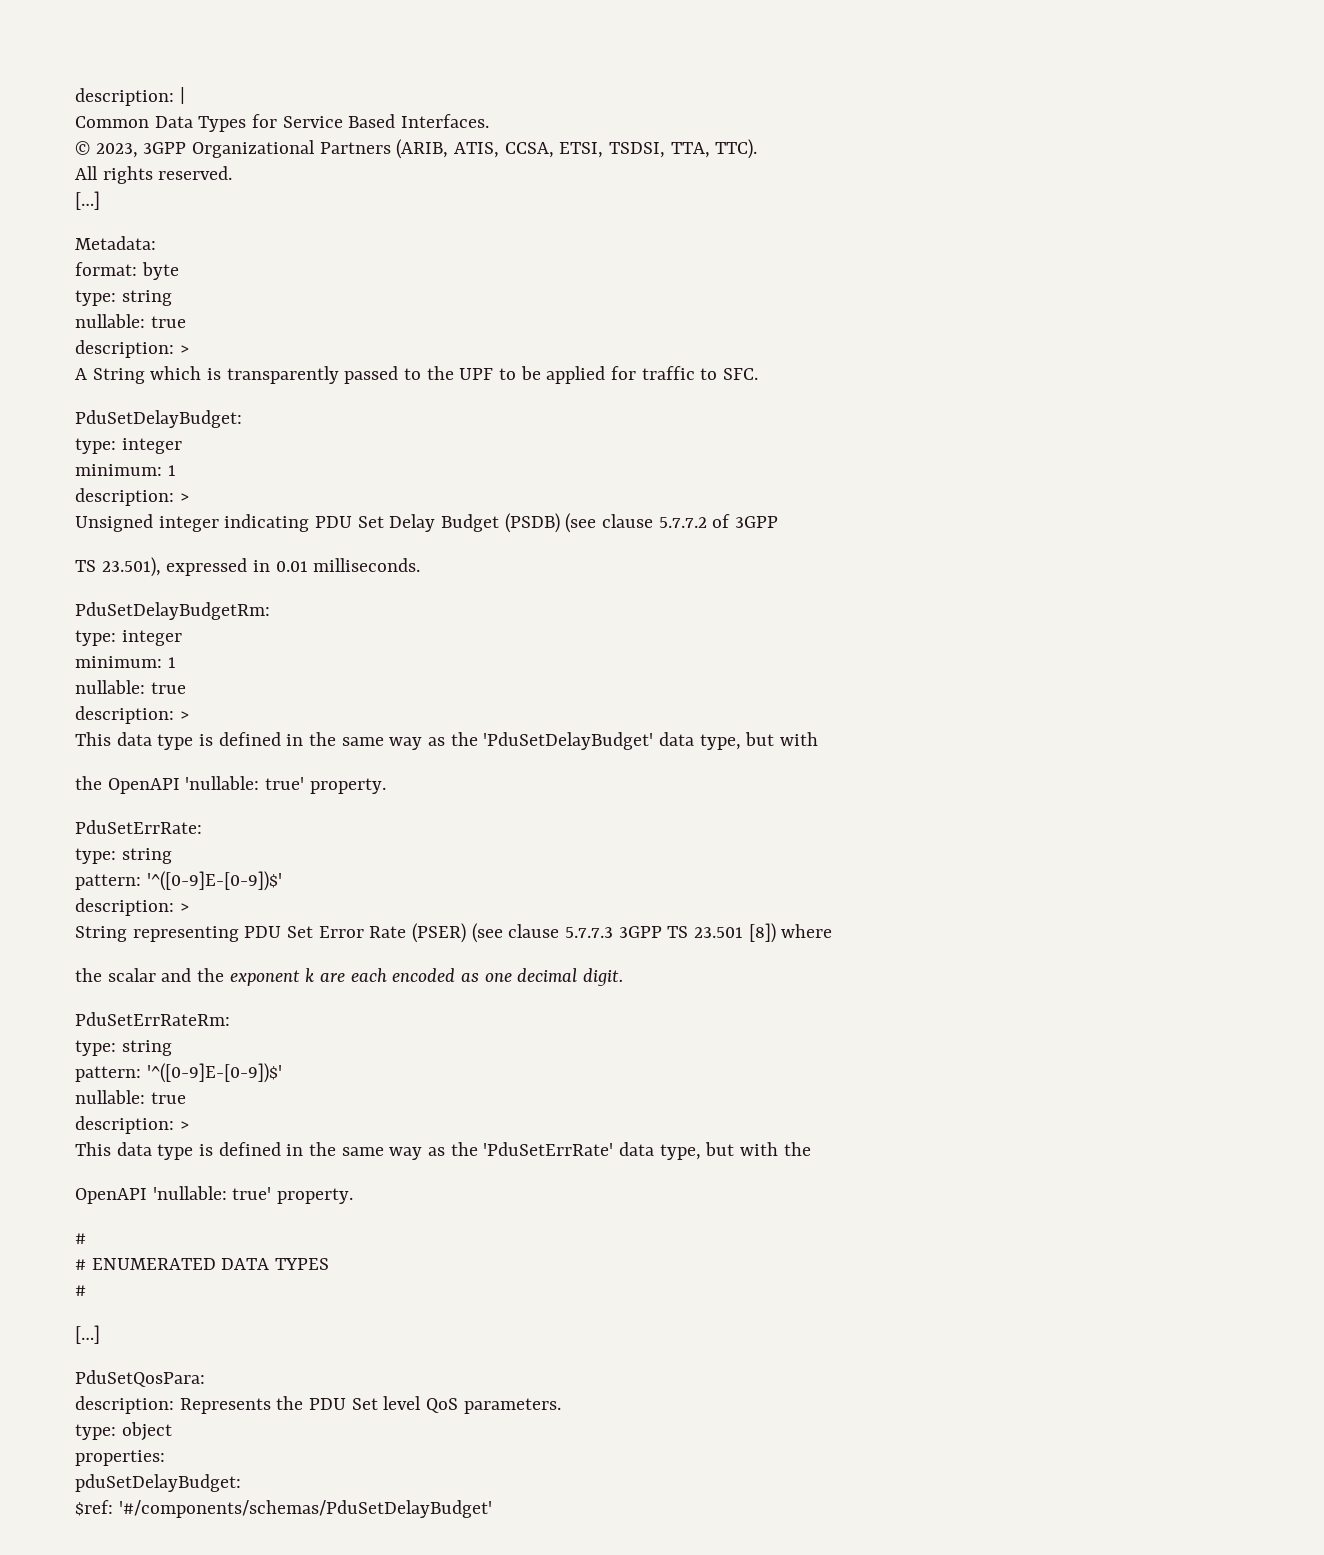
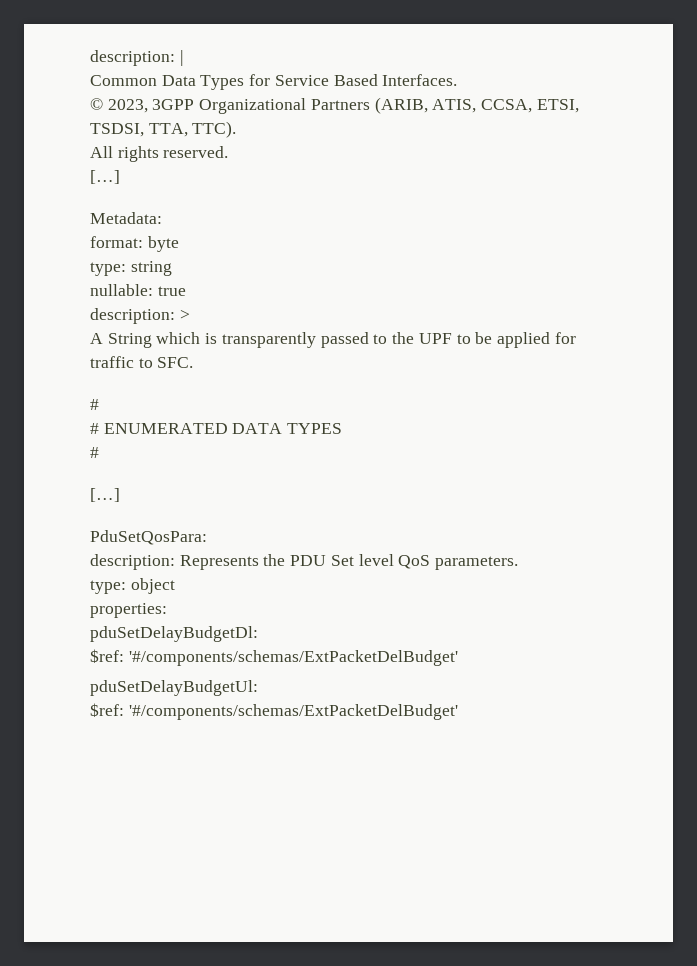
[75,410,242,428] [75,438,182,454] [75,464,176,476] [75,488,189,506] [75,513,779,533] [75,557,421,577] [75,602,270,620] [75,630,182,646] [75,656,176,668] [75,680,186,694] [75,706,189,724] [75,732,819,750] [75,776,386,794] [75,820,202,834] [75,848,172,864] [75,871,282,891] [75,898,189,916] [75,923,833,943] [75,968,624,986] [75,1012,230,1026] [75,1040,172,1056] [75,1063,282,1083] [75,1090,186,1104] [75,1116,189,1134] [75,1142,811,1160] [75,1186,354,1204] // PduSetDelayBudget: // type: integer // minimum: 1 // description: > // Unsigned integer indicating PDU Set Delay Budget (PSDB) (see clause 5.7.7.2 of 3GPP // TS 23.501), expressed in 0.01 milliseconds. // PduSetDelayBudgetRm: // type: integer // minimum: 1 // nullable: true // description: > // This data type is defined in the same way as the 'PduSetDelayBudget' data type, but with // the OpenAPI 'nullable: true' property. // PduSetErrRate: // type: string // pattern: '^([0-9]E-[0-9])$' // description: > // String representing PDU Set Error Rate (PSER) (see clause 5.7.7.3 3GPP TS 23.501 [8]) where // the scalar and the exponent k are each encoded as one decimal digit. // PduSetErrRateRm: // type: string // pattern: '^([0-9]E-[0-9])$' // nullable: true // description: > // This data type is defined in the same way as the 'PduSetErrRate' data type, but with the // OpenAPI 'nullable: true' property. -> (194, 362) none
[75,1474,241,1492] [75,1500,492,1518] pduSetDelayBudget: // $ref: '#/components/schemas/PduSetDelayBudget' -> [90,626,258,642] [90,649,458,666] [90,680,258,696] [90,703,458,720] pduSetDelayBudgetDl: // $ref: '#/components/schemas/ExtPacketDelBudget' // pduSetDelayBudgetUl: // $ref: '#/components/schemas/ExtPacketDelBudget'

